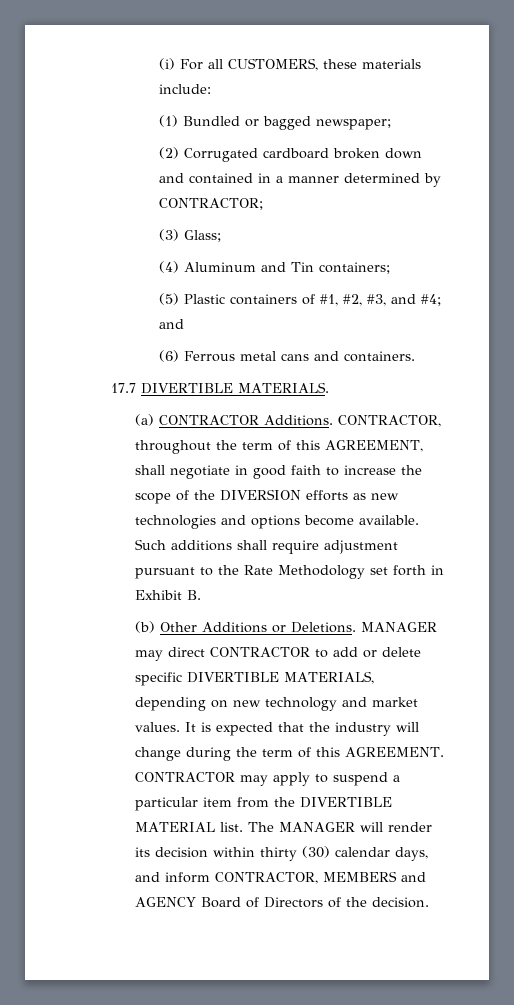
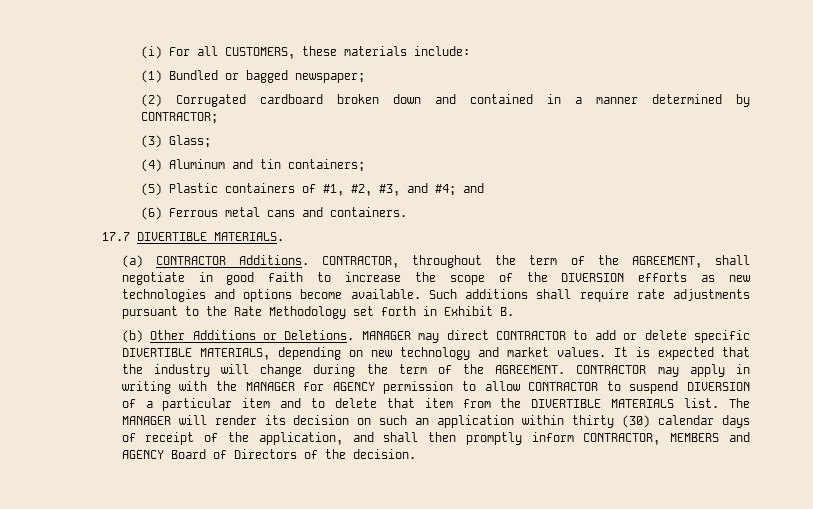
[290,262,314,272] Tin -> [260,159,282,169] tin
[296,440,321,450] this -> [597,255,619,265] the
[324,540,399,554] adjustment -> [636,289,750,301] rate adjustments
[316,747,341,757] this -> [463,364,485,374] the
[315,772,401,786] [135,797,199,811] to suspend a particular -> [736,364,751,374] [121,381,750,394] [121,398,415,411] in writing with the MANAGER for AGENCY permission to allow CONTRACTOR to suspend DIVERSION of a particular item and to delete that
[135,822,216,832] MATERIAL -> [611,399,675,408] MATERIALS
[213,846,429,861] [135,872,161,882] within thirty (30) calendar days, and -> [357,415,750,428] [121,432,522,445] on such an application within thirty (30) calendar days of receipt of the application, and shall then promptly

